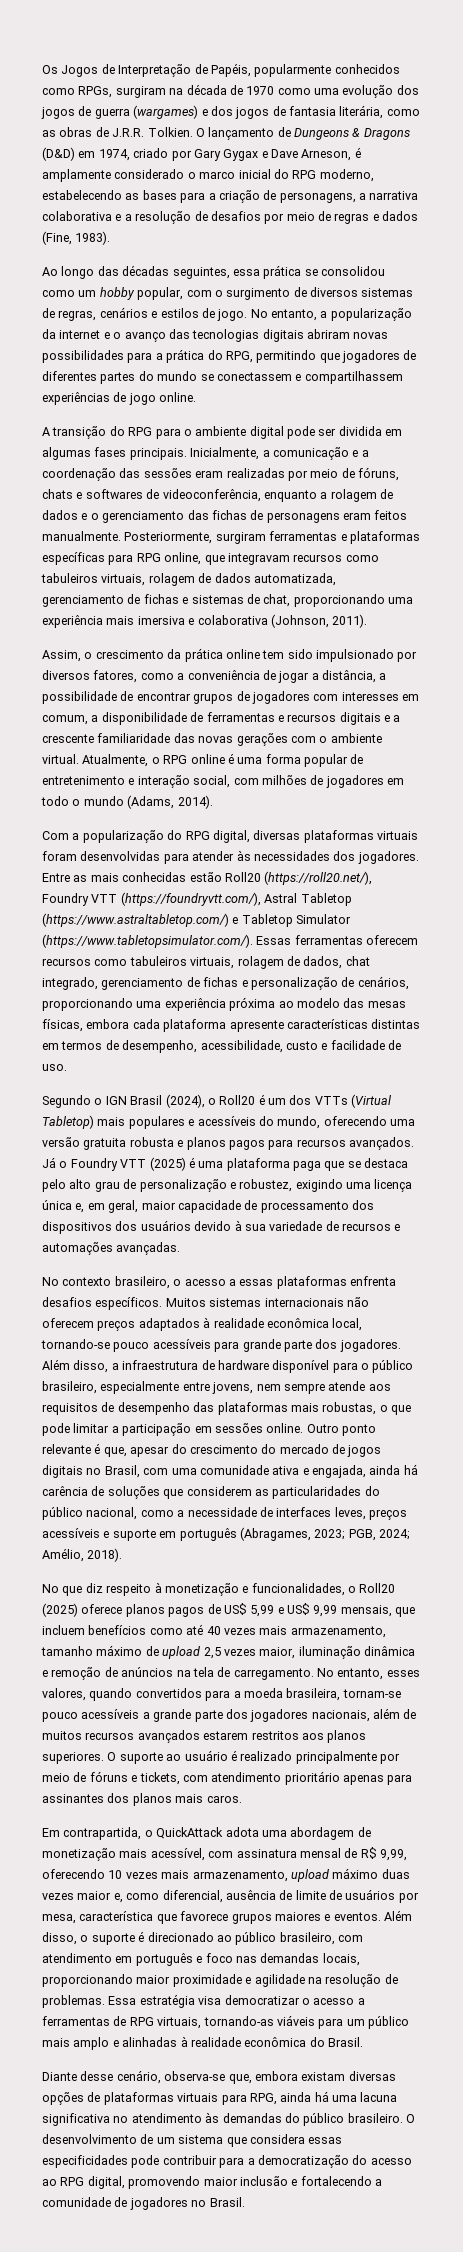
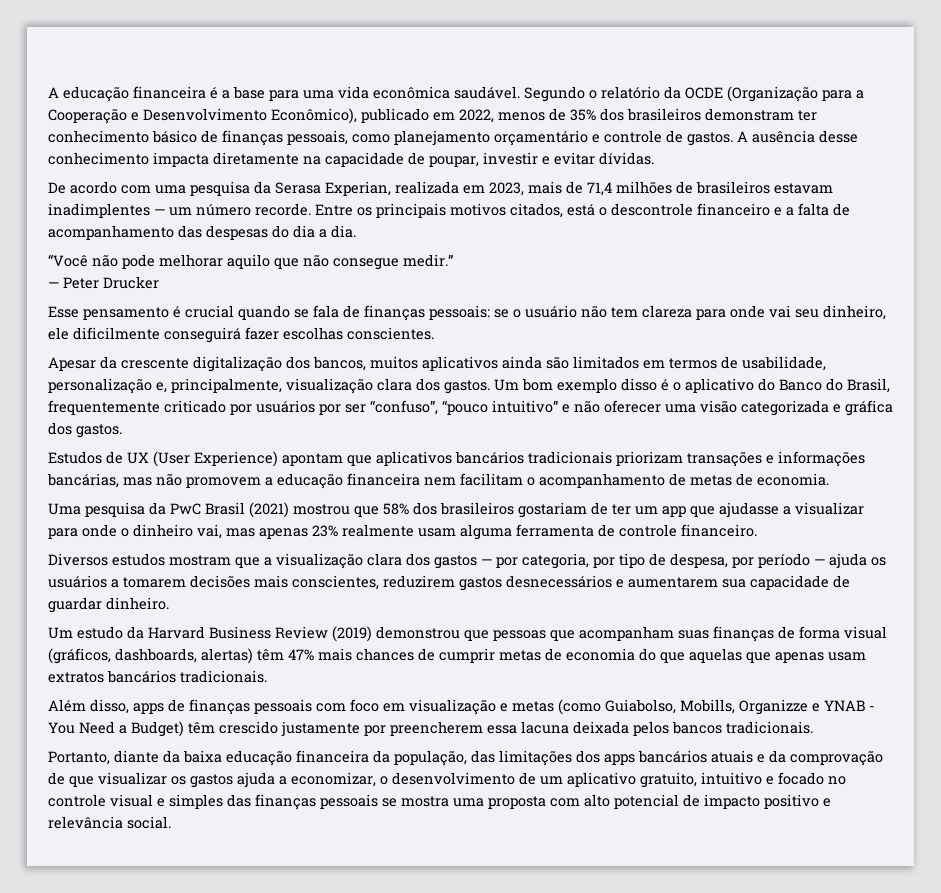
[42,63,400,77] [42,84,419,98] [41,105,420,119] [42,127,410,140] [42,147,361,161] [42,169,374,182] [42,190,419,203] [42,211,419,224] [42,231,111,245] [42,265,385,279] [42,287,414,300] [42,307,412,321] [42,329,389,342] [42,349,417,363] [42,371,403,384] [42,392,197,405] [42,426,403,439] [42,447,369,460] [42,467,399,481] [42,489,393,502] [42,510,408,523] [42,531,420,544] [42,552,379,565] [41,573,336,586] [42,594,413,607] [42,614,368,628] [42,648,418,662] [42,670,387,683] [42,691,419,704] [42,712,401,725] [42,733,382,746] [42,753,364,767] [42,775,404,788] [41,795,213,809] [42,830,418,843] [42,850,419,864] [42,871,373,885] [42,892,352,906] [42,913,352,927] [42,934,419,948] [42,956,370,969] [42,976,409,990] [42,997,406,1011] [42,1019,421,1032] [42,1040,401,1053] [42,1064,67,1071] [42,1094,393,1108] [42,1115,415,1129] [42,1137,414,1150] [42,1157,409,1171] [42,1179,413,1192] [42,1200,374,1213] [42,1220,401,1234] [42,1242,181,1255] [42,1276,396,1289] [42,1297,369,1310] [42,1317,363,1331] [41,1339,401,1352] [42,1359,414,1373] [42,1381,391,1394] [42,1402,411,1415] [42,1423,376,1436] [42,1443,382,1457] [42,1464,418,1478] [42,1486,380,1499] [42,1507,407,1520] [42,1527,410,1541] [42,1548,123,1562] [42,1582,396,1596] [42,1603,416,1617] [42,1624,386,1638] [41,1645,415,1659] [42,1667,420,1680] [42,1688,401,1701] [42,1708,417,1722] [42,1730,367,1743] [42,1750,400,1764] [42,1771,413,1785] [42,1793,242,1806] [42,1827,371,1840] [42,1847,407,1861] [42,1868,410,1882] [42,1889,419,1903] [42,1910,412,1924] [42,1931,363,1945] [42,1953,360,1966] [42,1974,398,1987] [42,1994,365,2008] [42,2015,409,2029] [42,2036,363,2050] [42,2070,396,2084] [42,2091,398,2105] [42,2112,415,2126] [42,2134,343,2147] [42,2155,412,2168] [42,2176,382,2189] [42,2197,245,2210] Os Jogos de Interpretação de Papéis, popularmente conhecidos como RPGs, surgiram na década de 1970 como uma evolução dos jogos de guerra (wargames) e dos jogos de fantasia literária, como as obras de J.R.R. Tolkien. O lançamento de Dungeons & Dragons (D&D) em 1974, criado por Gary Gygax e Dave Arneson, é amplamente considerado o marco inicial do RPG moderno, estabelecendo as bases para a criação de personagens, a narrativa colaborativa e a resolução de desafios por meio de regras e dados (Fine, 1983). // Ao longo das décadas seguintes, essa prática se consolidou como um hobby popular, com o surgimento de diversos sistemas de regras, cenários e estilos de jogo. No entanto, a popularização da internet e o avanço das tecnologias digitais abriram novas possibilidades para a prática do RPG, permitindo que jogadores de diferentes partes do mundo se conectassem e compartilhassem experiências de jogo online. // A transição do RPG para o ambiente digital pode ser dividida em algumas fases principais. Inicialmente, a comunicação e a coordenação das sessões eram realizadas por meio de fóruns, chats e softwares de videoconferência, enquanto a rolagem de dados e o gerenciamento das fichas de personagens eram feitos manualmente. Posteriormente, surgiram ferramentas e plataformas específicas para RPG online, que integravam recursos como tabuleiros virtuais, rolagem de dados automatizada, gerenciamento de fichas e sistemas de chat, proporcionando uma experiência mais imersiva e colaborativa (Johnson, 2011). // Assim, o crescimento da prática online tem sido impulsionado por diversos fatores, como a conveniência de jogar a distância, a possibilidade de encontrar grupos de jogadores com interesses em comum, a disponibilidade de ferramentas e recursos digitais e a crescente familiaridade das novas gerações com o ambiente virtual. Atualmente, o RPG online é uma forma popular de entretenimento e interação social, com milhões de jogadores em todo o mundo (Adams, 2014). // Com a popularização do RPG digital, diversas plataformas virtuais foram desenvolvidas para atender às necessidades dos jogadores. Entre as mais conhecidas estão Roll20 (https://roll20.net/), Foundry VTT (https://foundryvtt.com/), Astral Tabletop (https://www.astraltabletop.com/) e Tabletop Simulator (https://www.tabletopsimulator.com/). Essas ferramentas oferecem recursos como tabuleiros virtuais, rolagem de dados, chat integrado, gerenciamento de fichas e personalização de cenários, proporcionando uma experiência próxima ao modelo das mesas físicas, embora cada plataforma apresente características distintas em termos de desempenho, acessibilidade, custo e facilidade de uso. // Segundo o IGN Brasil (2024), o Roll20 é um dos VTTs (Virtual Tabletop) mais populares e acessíveis do mundo, oferecendo uma versão gratuita robusta e planos pagos para recursos avançados. Já o Foundry VTT (2025) é uma plataforma paga que se destaca pelo alto grau de personalização e robustez, exigindo uma licença única e, em geral, maior capacidade de processamento dos dispositivos dos usuários devido à sua variedade de recursos e automações avançadas. // No contexto brasileiro, o acesso a essas plataformas enfrenta desafios específicos. Muitos sistemas internacionais não oferecem preços adaptados à realidade econômica local, tornando-se pouco acessíveis para grande parte dos jogadores. Além disso, a infraestrutura de hardware disponível para o público brasileiro, especialmente entre jovens, nem sempre atende aos requisitos de desempenho das plataformas mais robustas, o que pode limitar a participação em sessões online. Outro ponto relevante é que, apesar do crescimento do mercado de jogos digitais no Brasil, com uma comunidade ativa e engajada, ainda há carência de soluções que considerem as particularidades do público nacional, como a necessidade de interfaces leves, preços acessíveis e suporte em português (Abragames, 2023; PGB, 2024; Amélio, 2018). // No que diz respeito à monetização e funcionalidades, o Roll20 (2025) oferece planos pagos de US$ 5,99 e US$ 9,99 mensais, que incluem benefícios como até 40 vezes mais armazenamento, tamanho máximo de upload 2,5 vezes maior, iluminação dinâmica e remoção de anúncios na tela de carregamento. No entanto, esses valores, quando convertidos para a moeda brasileira, tornam-se pouco acessíveis a grande parte dos jogadores nacionais, além de muitos recursos avançados estarem restritos aos planos superiores. O suporte ao usuário é realizado principalmente por meio de fóruns e tickets, com atendimento prioritário apenas para assinantes dos planos mais caros. // Em contrapartida, o QuickAttack adota uma abordagem de monetização mais acessível, com assinatura mensal de R$ 9,99, oferecendo 10 vezes mais armazenamento, upload máximo duas vezes maior e, como diferencial, ausência de limite de usuários por mesa, característica que favorece grupos maiores e eventos. Além disso, o suporte é direcionado ao público brasileiro, com atendimento em português e foco nas demandas locais, proporcionando maior proximidade e agilidade na resolução de problemas. Essa estratégia visa democratizar o acesso a ferramentas de RPG virtuais, tornando-as viáveis para um público mais amplo e alinhadas à realidade econômica do Brasil. // Diante desse cenário, observa-se que, embora existam diversas opções de plataformas virtuais para RPG, ainda há uma lacuna significativa no atendimento às demandas do público brasileiro. O desenvolvimento de um sistema que considera essas especificidades pode contribuir para a democratização do acesso ao RPG digital, promovendo maior inclusão e fortalecendo a comunidade de jogadores no Brasil. -> [48,86,864,102] [48,108,817,124] [48,130,858,146] [48,152,654,167] [48,181,833,196] [48,203,850,218] [48,225,356,240] [48,254,453,270] [48,276,159,289] [48,305,886,321] [48,327,434,343] [48,356,826,372] [48,378,890,394] [48,400,893,416] [48,422,122,438] [48,451,865,467] [47,473,829,489] [48,502,864,518] [48,524,757,540] [48,553,886,569] [48,575,850,591] [48,597,169,613] [48,626,887,642] [48,648,866,664] [48,670,267,683] [48,699,875,715] [48,721,813,737] [48,750,883,766] [48,772,846,788] [48,794,831,810] [48,816,171,829] A educação financeira é a base para uma vida econômica saudável. Segundo o relatório da OCDE (Organização para a Cooperação e Desenvolvimento Econômico), publicado em 2022, menos de 35% dos brasileiros demonstram ter conhecimento básico de finanças pessoais, como planejamento orçamentário e controle de gastos. A ausência desse conhecimento impacta diretamente na capacidade de poupar, investir e evitar dívidas. // De acordo com uma pesquisa da Serasa Experian, realizada em 2023, mais de 71,4 milhões de brasileiros estavam inadimplentes — um número recorde. Entre os principais motivos citados, está o descontrole financeiro e a falta de acompanhamento das despesas do dia a dia. // “Você não pode melhorar aquilo que não consegue medir.” // — Peter Drucker // Esse pensamento é crucial quando se fala de finanças pessoais: se o usuário não tem clareza para onde vai seu dinheiro, ele dificilmente conseguirá fazer escolhas conscientes. // Apesar da crescente digitalização dos bancos, muitos aplicativos ainda são limitados em termos de usabilidade, personalização e, principalmente, visualização clara dos gastos. Um bom exemplo disso é o aplicativo do Banco do Brasil, frequentemente criticado por usuários por ser “confuso”, “pouco intuitivo” e não oferecer uma visão categorizada e gráfica dos gastos. // Estudos de UX (User Experience) apontam que aplicativos bancários tradicionais priorizam transações e informações bancárias, mas não promovem a educação financeira nem facilitam o acompanhamento de metas de economia. // Uma pesquisa da PwC Brasil (2021) mostrou que 58% dos brasileiros gostariam de ter um app que ajudasse a visualizar para onde o dinheiro vai, mas apenas 23% realmente usam alguma ferramenta de controle financeiro. // Diversos estudos mostram que a visualização clara dos gastos — por categoria, por tipo de despesa, por período — ajuda os usuários a tomarem decisões mais conscientes, reduzirem gastos desnecessários e aumentarem sua capacidade de guardar dinheiro. // Um estudo da Harvard Business Review (2019) demonstrou que pessoas que acompanham suas finanças de forma visual (gráficos, dashboards, alertas) têm 47% mais chances de cumprir metas de economia do que aquelas que apenas usam extratos bancários tradicionais. // Além disso, apps de finanças pessoais com foco em visualização e metas (como Guiabolso, Mobills, Organizze e YNAB - You Need a Budget) têm crescido justamente por preencherem essa lacuna deixada pelos bancos tradicionais. // Portanto, diante da baixa educação financeira da população, das limitações dos apps bancários atuais e da comprovação de que visualizar os gastos ajuda a economizar, o desenvolvimento de um aplicativo gratuito, intuitivo e focado no controle visual e simples das finanças pessoais se mostra uma proposta com alto potencial de impacto positivo e relevância social.

